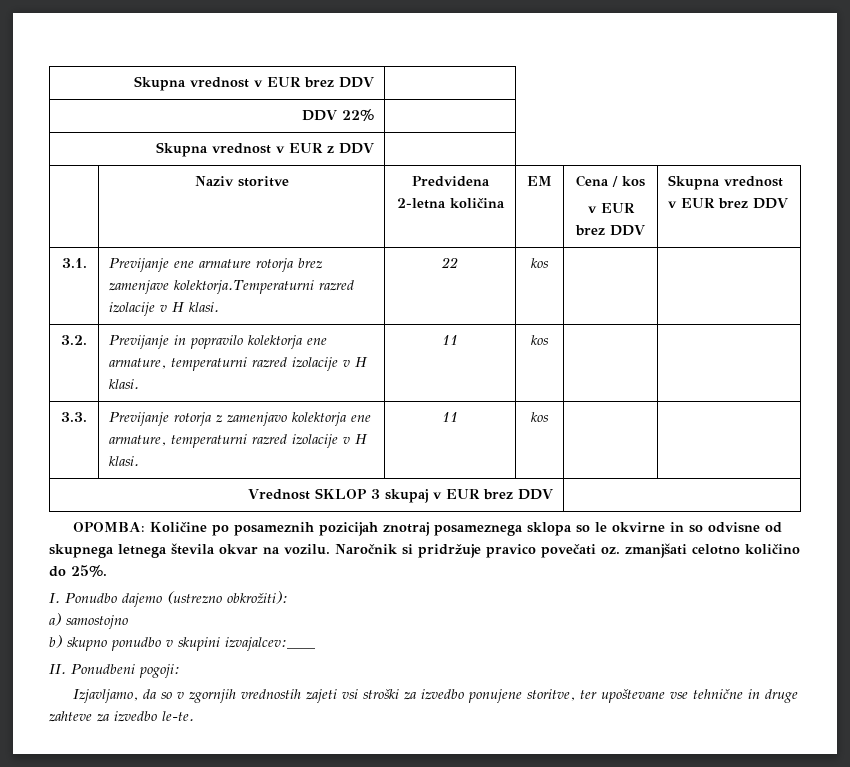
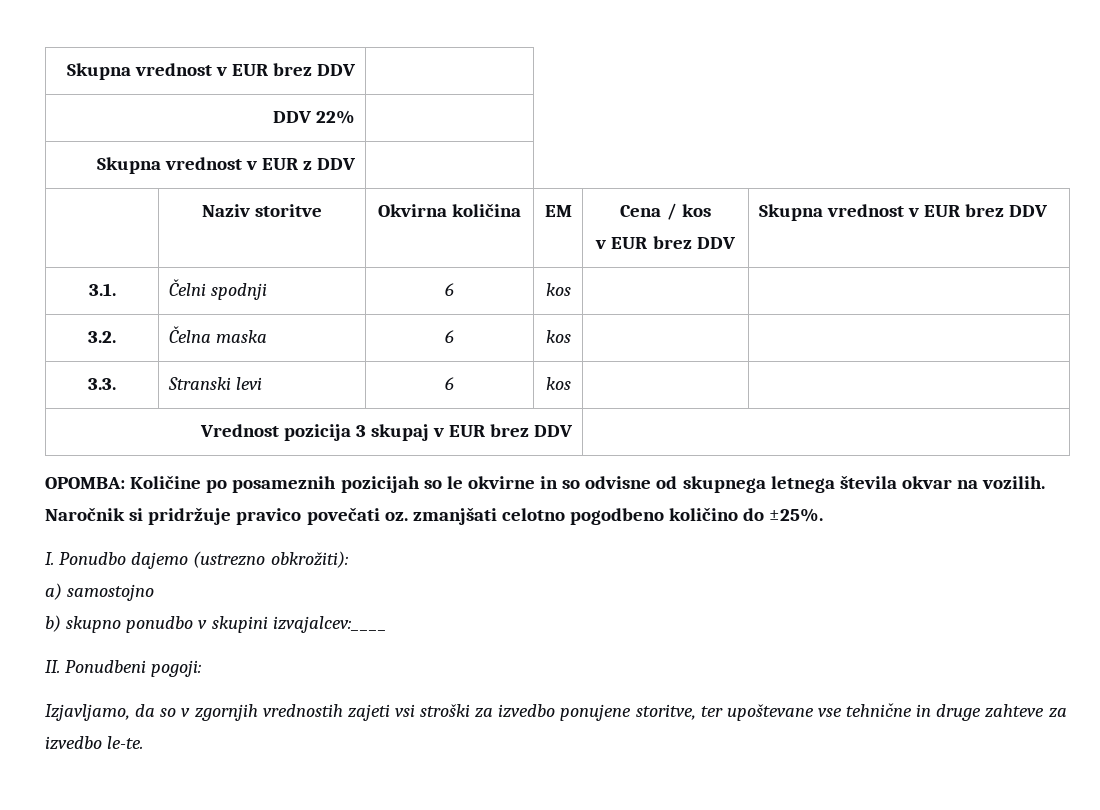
[411,176,490,187] [396,198,446,209] Predvidena 2-letna -> [377,204,447,217] Okvirna
[109,258,324,272] [109,280,354,294] [109,302,220,316] [441,257,458,268] [531,258,549,268] [61,335,87,345] [109,335,328,349] [109,357,369,371] [109,379,140,389] [442,335,458,345] [531,335,549,345] [61,412,87,422] [109,412,372,426] [109,434,369,448] [109,456,140,466] [442,412,458,422] Previjanje ene armature rotorja brez zamenjave kolektorja.Temperaturni razred izolacije v H klasi. | 22 | kos | | // 3.2. | Previjanje in popravilo kolektorja ene armature, temperaturni razred izolacije v H klasi. | 11 | kos | | // 3.3. | Previjanje rotorja z zamenjavo kolektorja ene armature, temperaturni razred izolacije v H klasi. | 11 -> [168,279,267,300] [445,283,454,296] [545,283,571,296] [88,331,116,343] [168,326,267,343] [445,330,454,343] [545,330,571,343] [88,378,116,390] [167,377,262,390] [445,377,454,390] Čelni spodnji | 6 | kos | | // 3.2. | Čelna maska | 6 | kos | | // 3.3. | Stranski levi | 6
[314,488,366,499] SKLOP -> [283,424,351,441] pozicija
[383,522,573,536] znotraj posameznega sklopa -> (420, 484) none
[284,544,330,555] vozilu. -> [982,476,1046,489] vozilih.
(740, 549) none -> [570,508,665,525] pogodbeno
[71,565,107,577] 25%. -> [769,508,824,522] ±25%.

